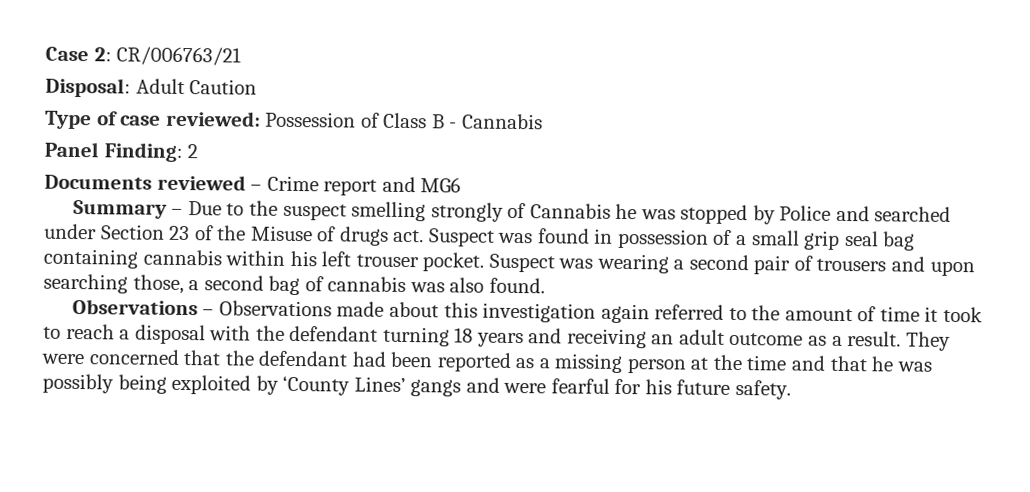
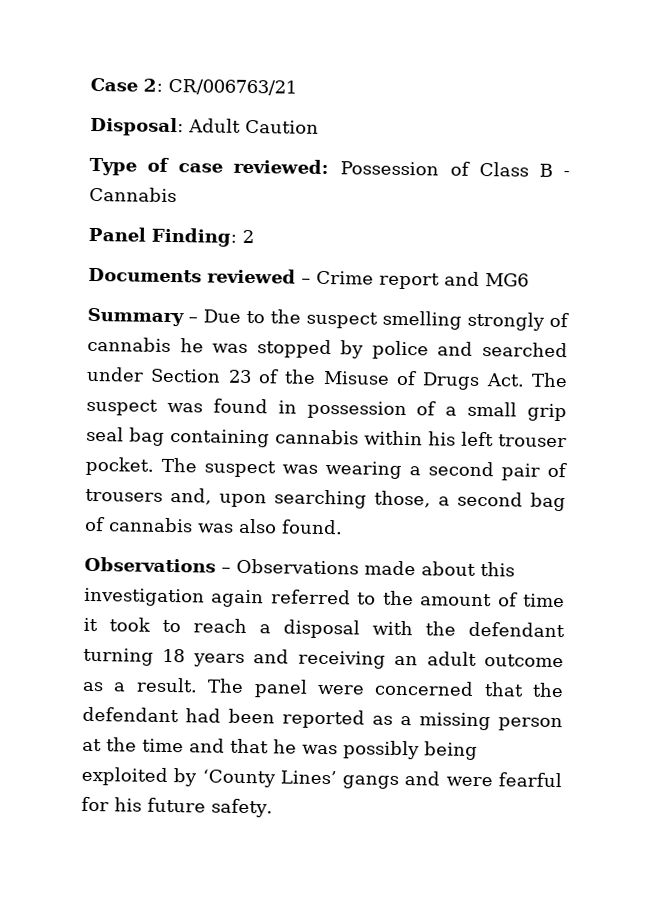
[529,203,611,219] Cannabis -> [87,336,171,352] cannabis
[779,205,832,221] Police -> [371,340,429,360] police
[338,226,495,247] drugs act. Suspect -> [422,372,568,390] [86,398,158,416] Drugs Act. The suspect
[488,253,555,273] Suspect -> [161,457,276,478] The suspect
[891,256,926,272] and -> [170,488,212,505] and,
[905,331,951,351] They -> [207,678,308,698] The panel

